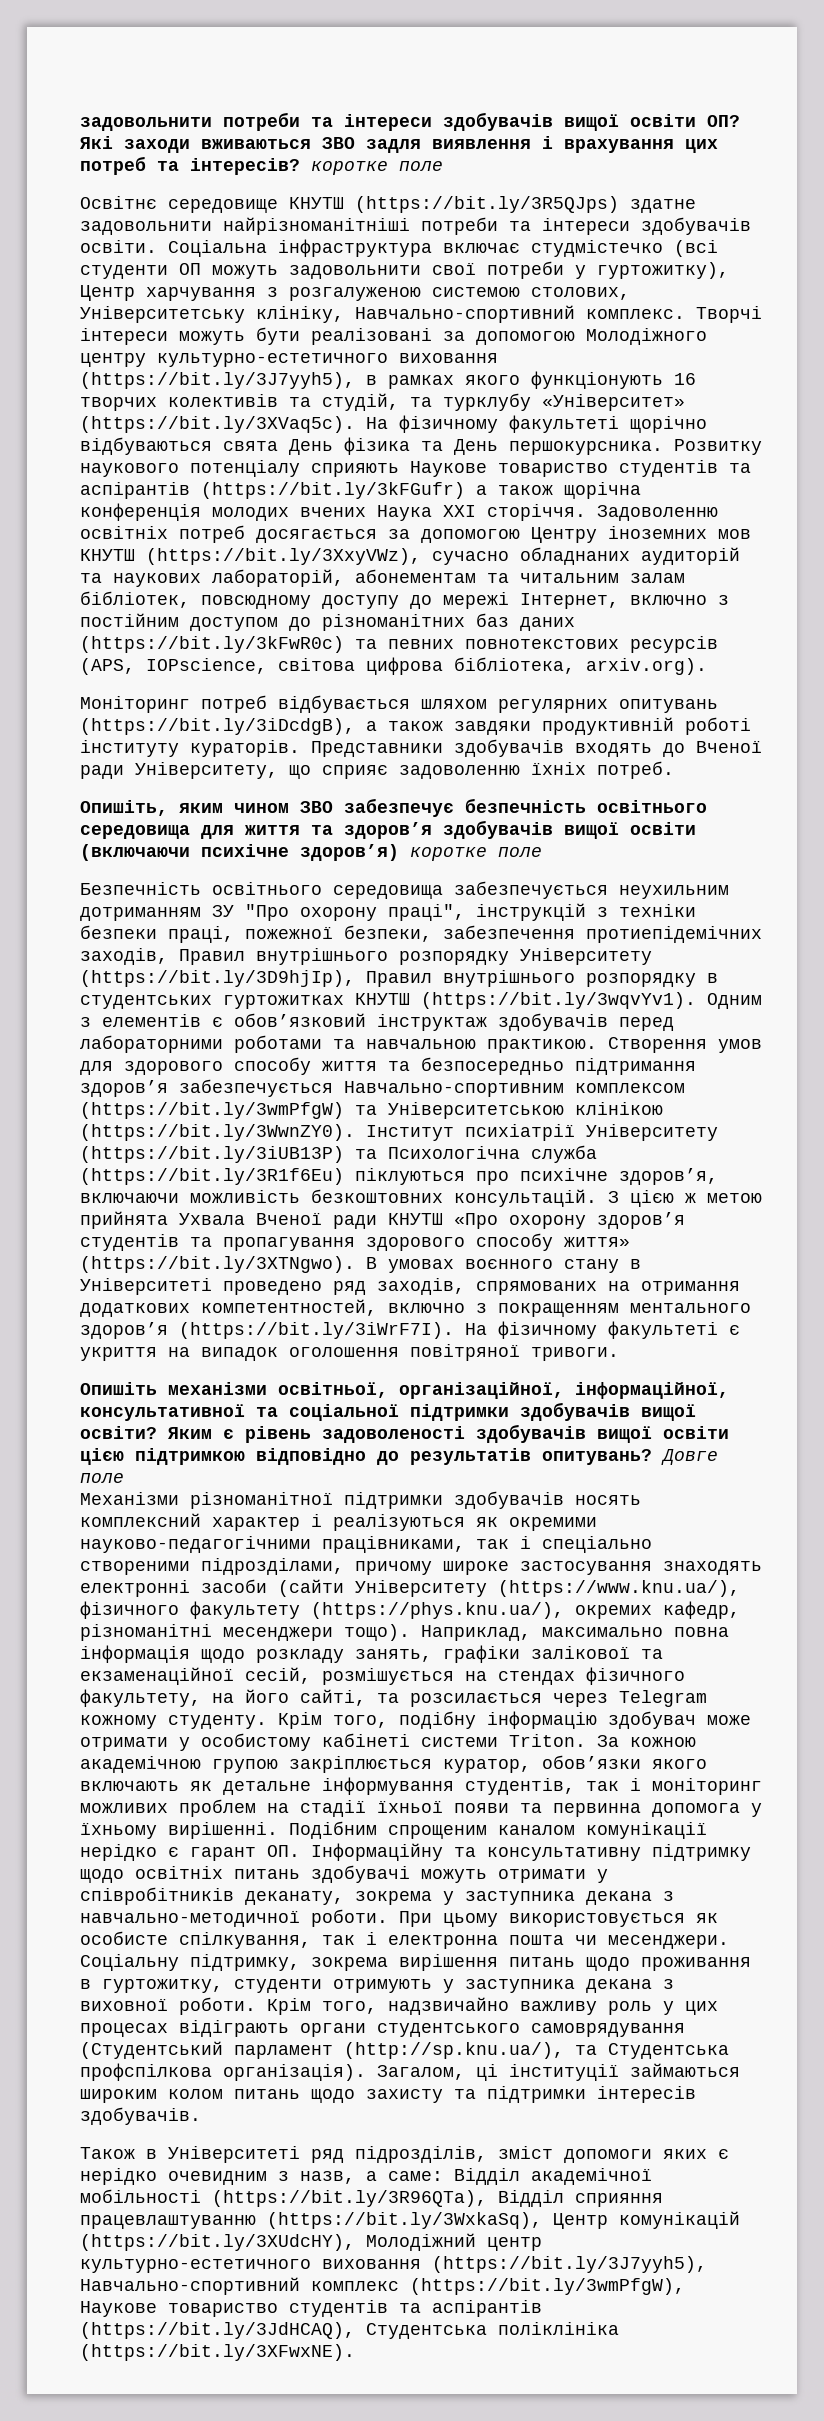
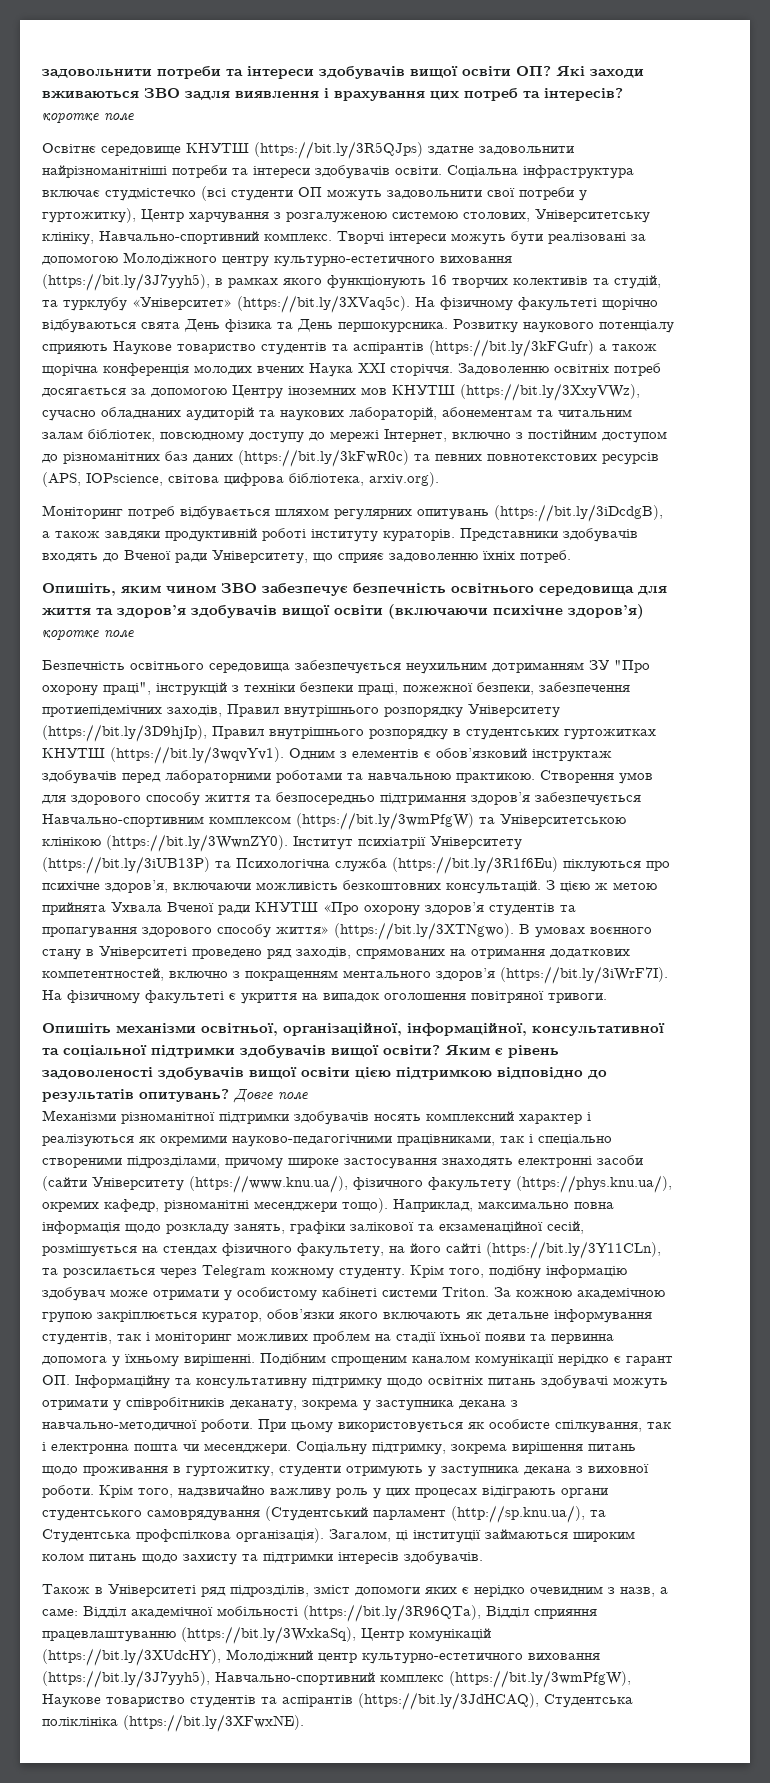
[300,1689,366,1706] сайті, -> [446,1241,661,1259] сайті (https://bit.ly/3Y11CLn),

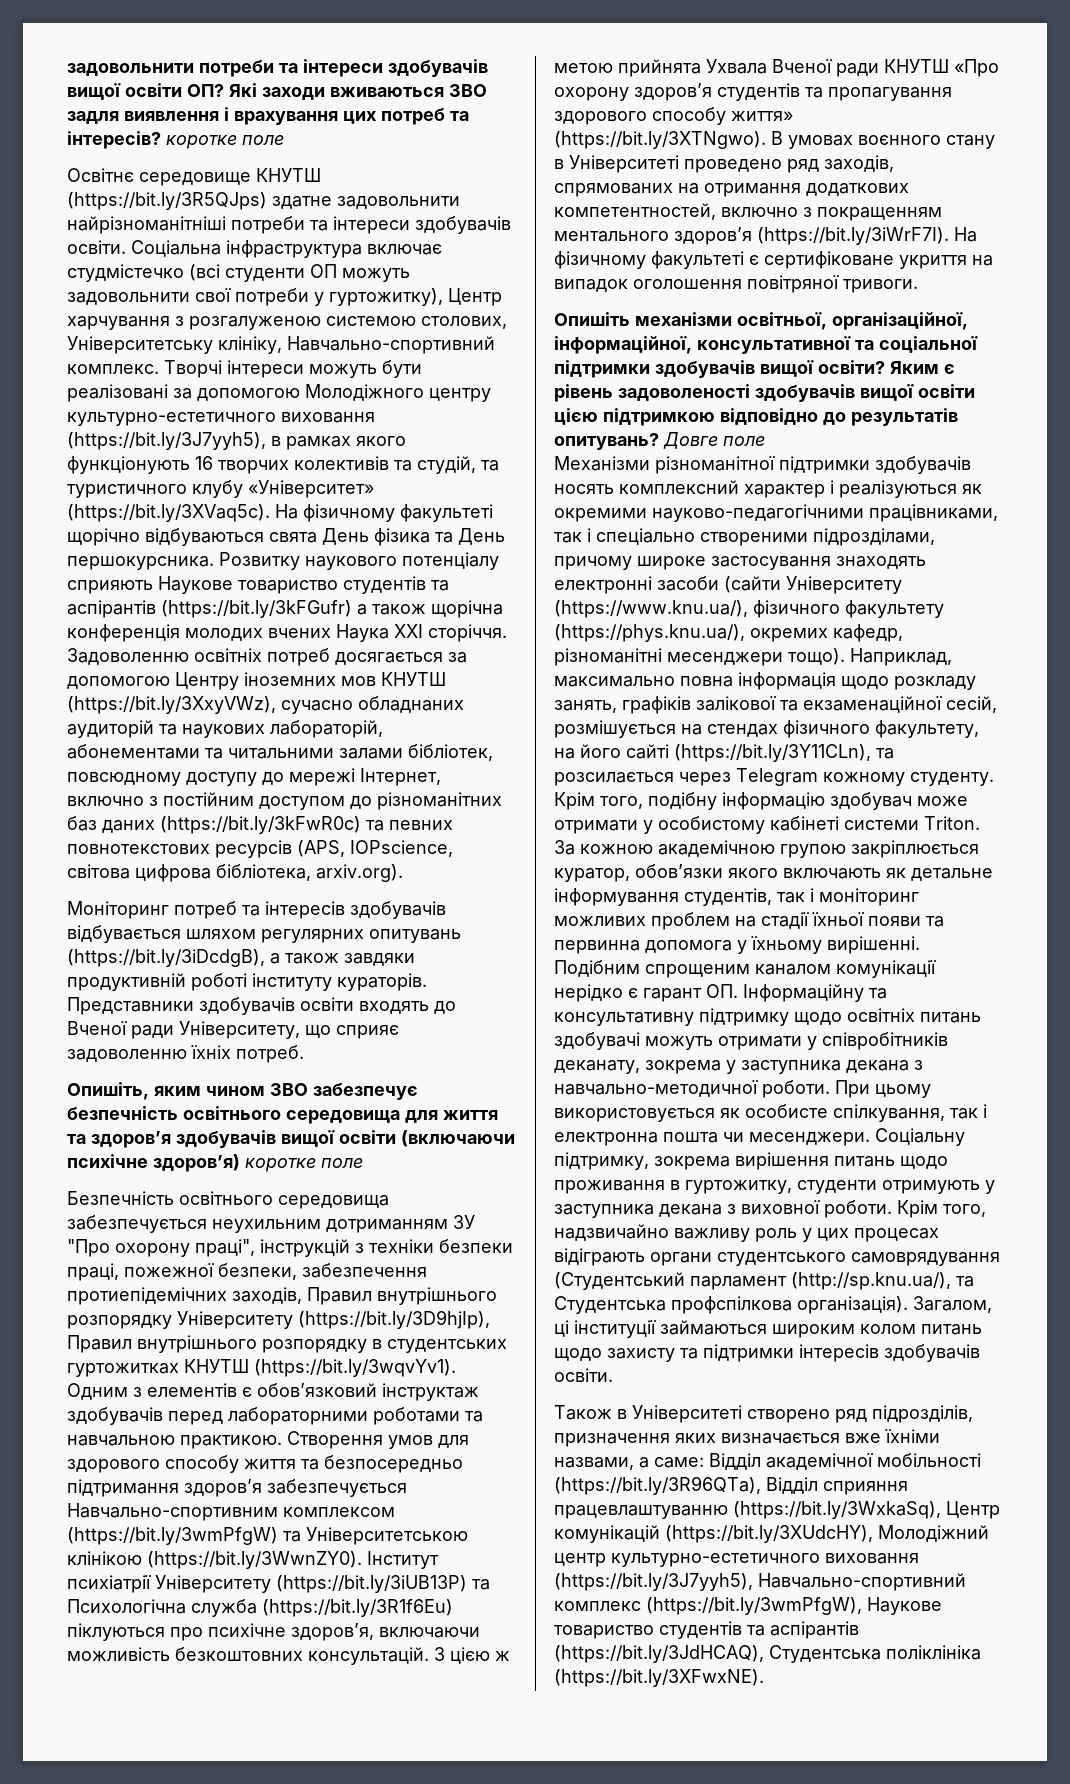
[63,297,127,311] турклубу -> [67,480,243,498] туристичного клубу
[442,407,632,417] [42,431,83,439] абонементам та читальним залам -> [67,744,403,759] абонементами та читальними залами
(175, 512) none -> [242,901,446,919] та інтересів здобувачів
(638, 535) none -> [300,997,354,1011] освіти
(236, 996) none -> [764,251,894,269] сертифіковане
[290,1221,345,1234] графіки -> [622,696,691,714] графіків
[404,1551,483,1565] здобувачів. -> [884,1344,980,1362] [554,1368,613,1382] здобувачів освіти.
(196, 1590) none -> [747,1409,830,1423] створено
[314,1585,655,1597] зміст допомоги яких є нерідко очевидним з назв, -> [554,1429,940,1447] [554,1457,634,1470] призначення яких визначається вже їхніми назвами,

